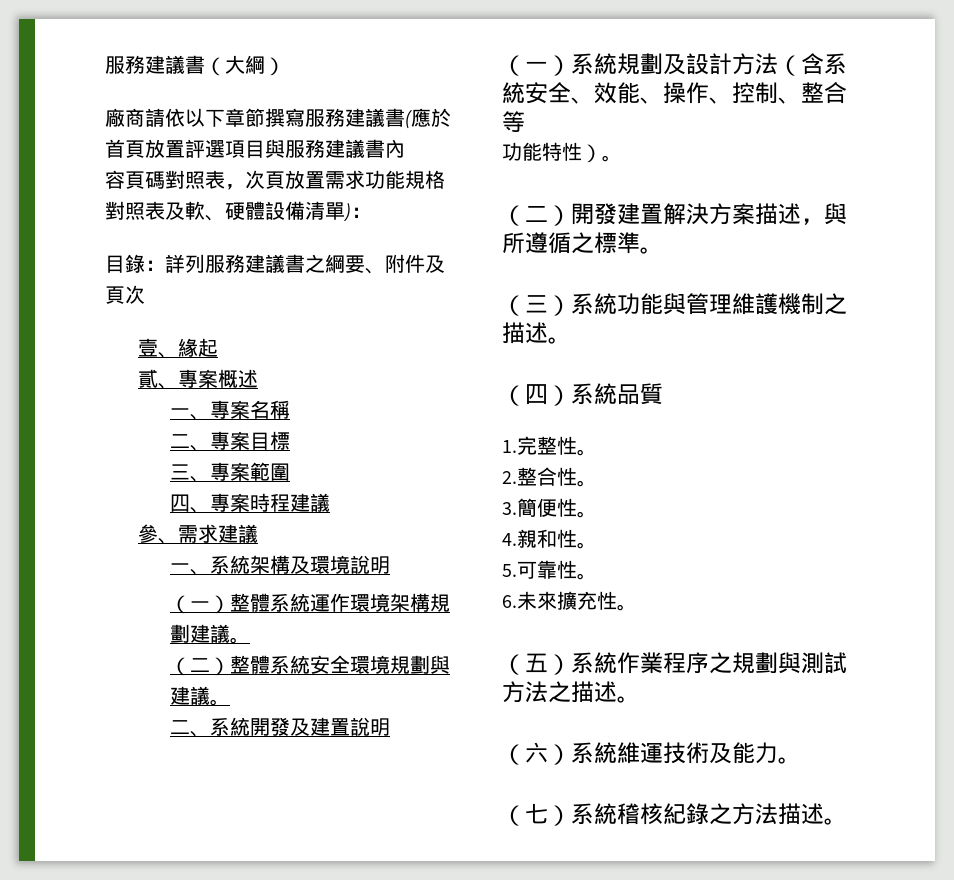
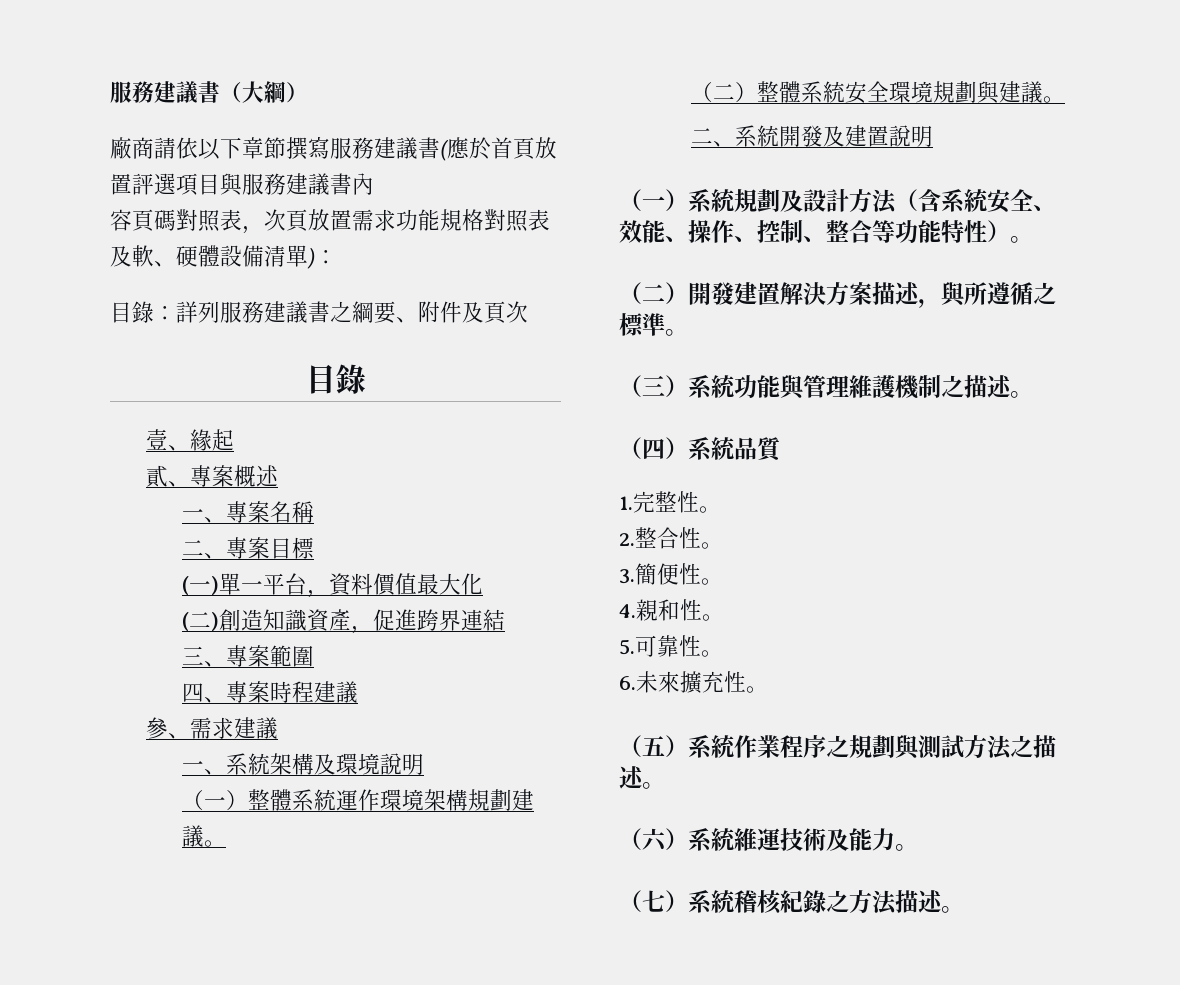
(145, 294) none -> [305,364,366,394] // 目錄
(291, 440) none -> [182,573,484,598] [182,609,506,634] // (一)單一平台，資料價值最大化 // (二)創造知識資產，促進跨界連結
(525, 121) // -> (895, 231) none

